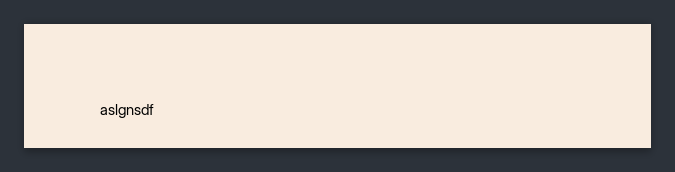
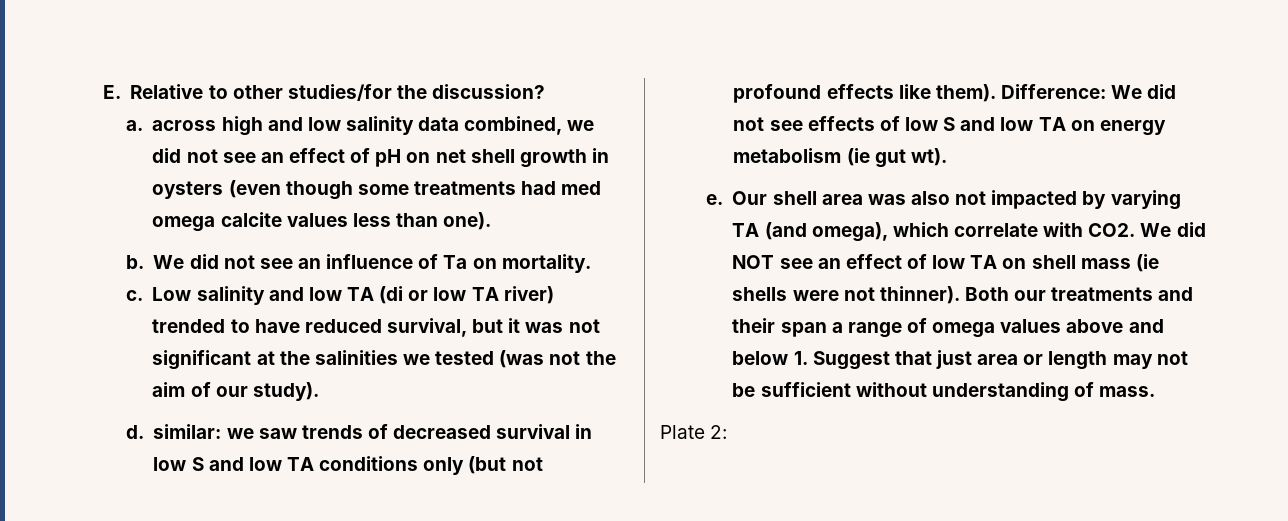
[100,104,154,118] aslgnsdf -> [102,84,546,101] [125,116,595,136] [152,148,609,168] [152,180,602,200] [152,212,492,232] [125,254,591,273] [125,286,554,305] [152,318,600,337] [152,350,616,370] [152,382,319,401] [125,424,593,439] [153,456,543,475] [733,84,1177,103] [733,116,1166,136] [733,148,947,168] [705,190,1181,210] [732,222,1206,242] [732,254,1159,272] [732,286,1194,304] [732,318,1164,338] [732,350,1188,370] [732,382,1156,402] [660,425,728,439] E. Relative to other studies/for the discussion? // a. across high and low salinity data combined, we did not see an effect of pH on net shell growth in oysters (even though some treatments had med omega calcite values less than one). // b. We did not see an influence of Ta on mortality. // c. Low salinity and low TA (di or low TA river) trended to have reduced survival, but it was not significant at the salinities we tested (was not the aim of our study). // d. similar: we saw trends of decreased survival in low S and low TA conditions only (but not profound effects like them). Difference: We did not see effects of low S and low TA on energy metabolism (ie gut wt). // e. Our shell area was also not impacted by varying TA (and omega), which correlate with CO2. We did NOT see an effect of low TA on shell mass (ie shells were not thinner). Both our treatments and their span a range of omega values above and below 1. Suggest that just area or length may not be sufficient without understanding of mass. // Plate 2:

